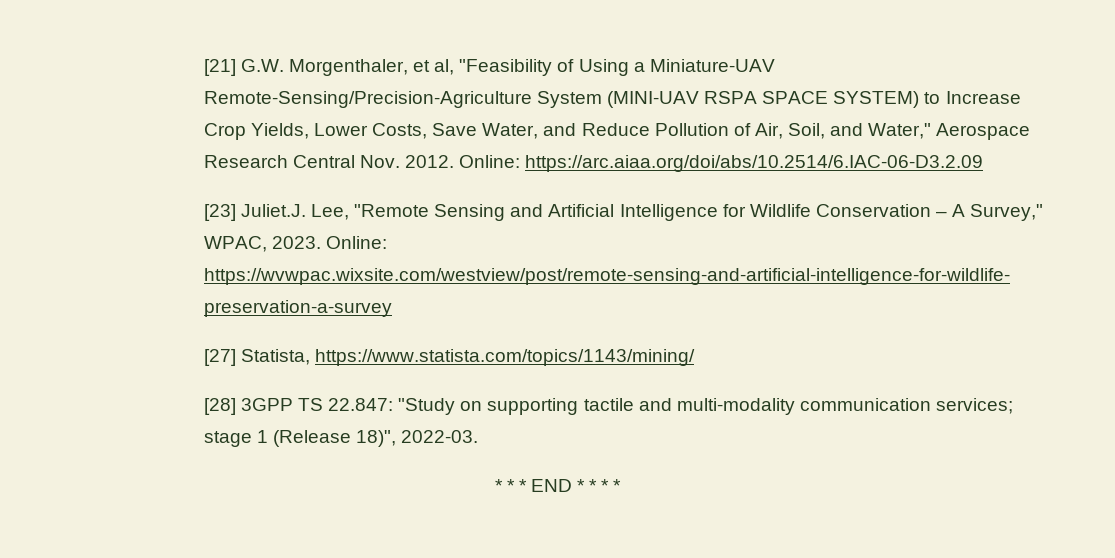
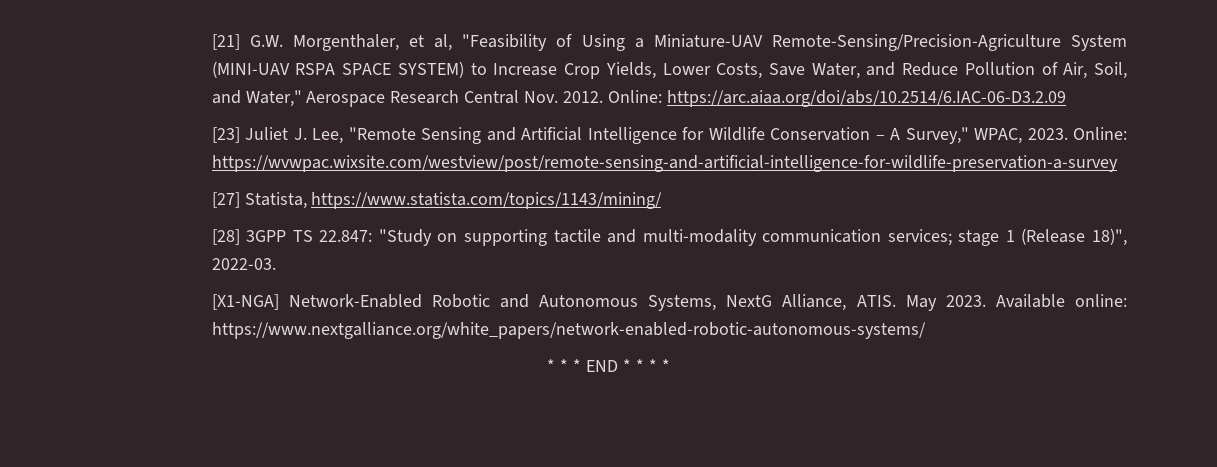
[240,204,306,217] Juliet.J. -> [245,127,307,140] Juliet J.
(479, 436) none -> [211,294,1128,311] [211,322,926,339] // [X1-NGA] Network-Enabled Robotic and Autonomous Systems, NextG Alliance, ATIS. May 2023. Available online: https://www.nextgalliance.org/white_papers/network-enabled-robotic-autonomous-systems/

